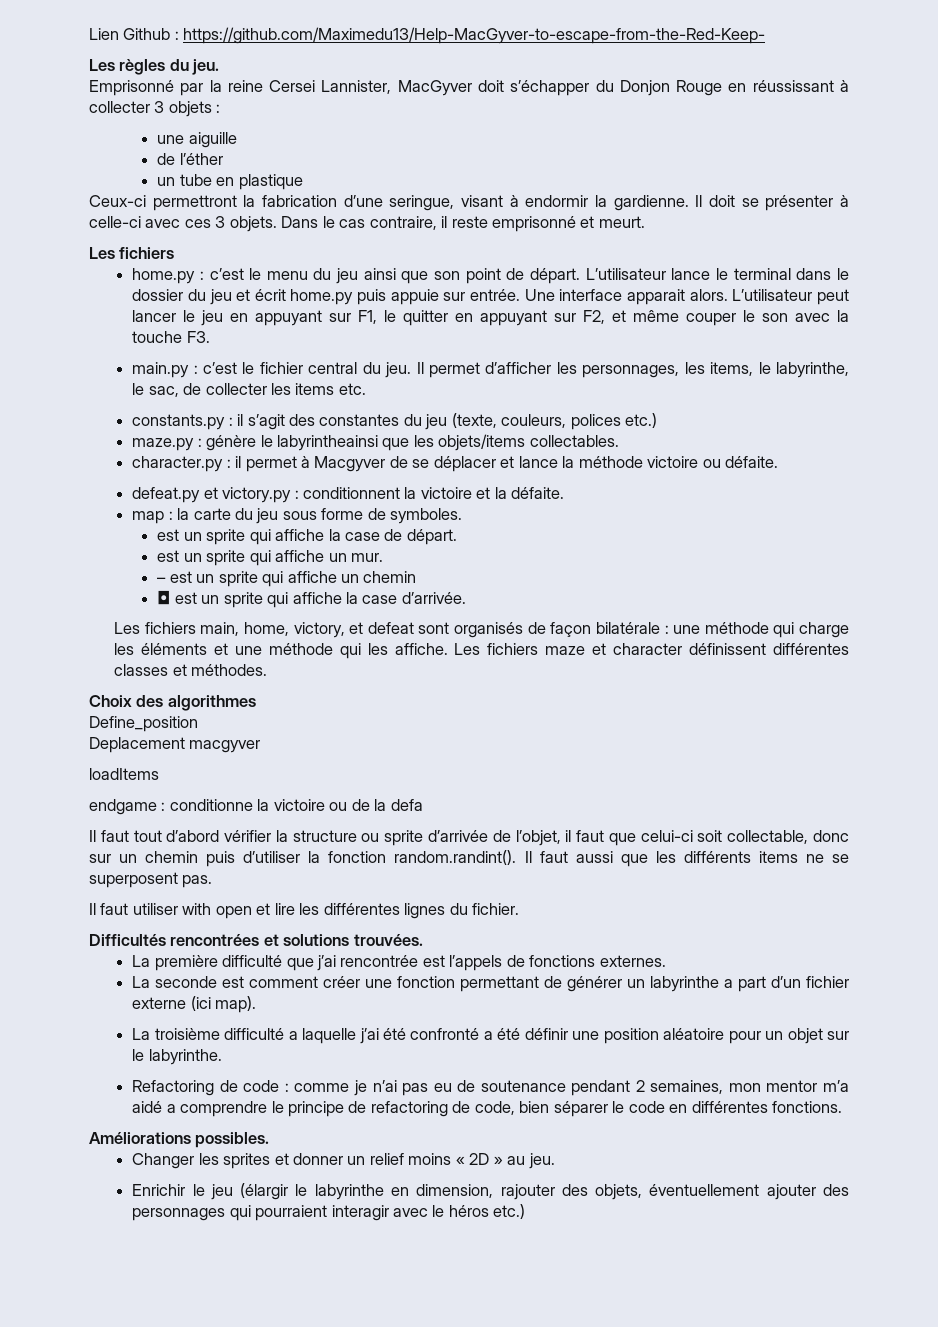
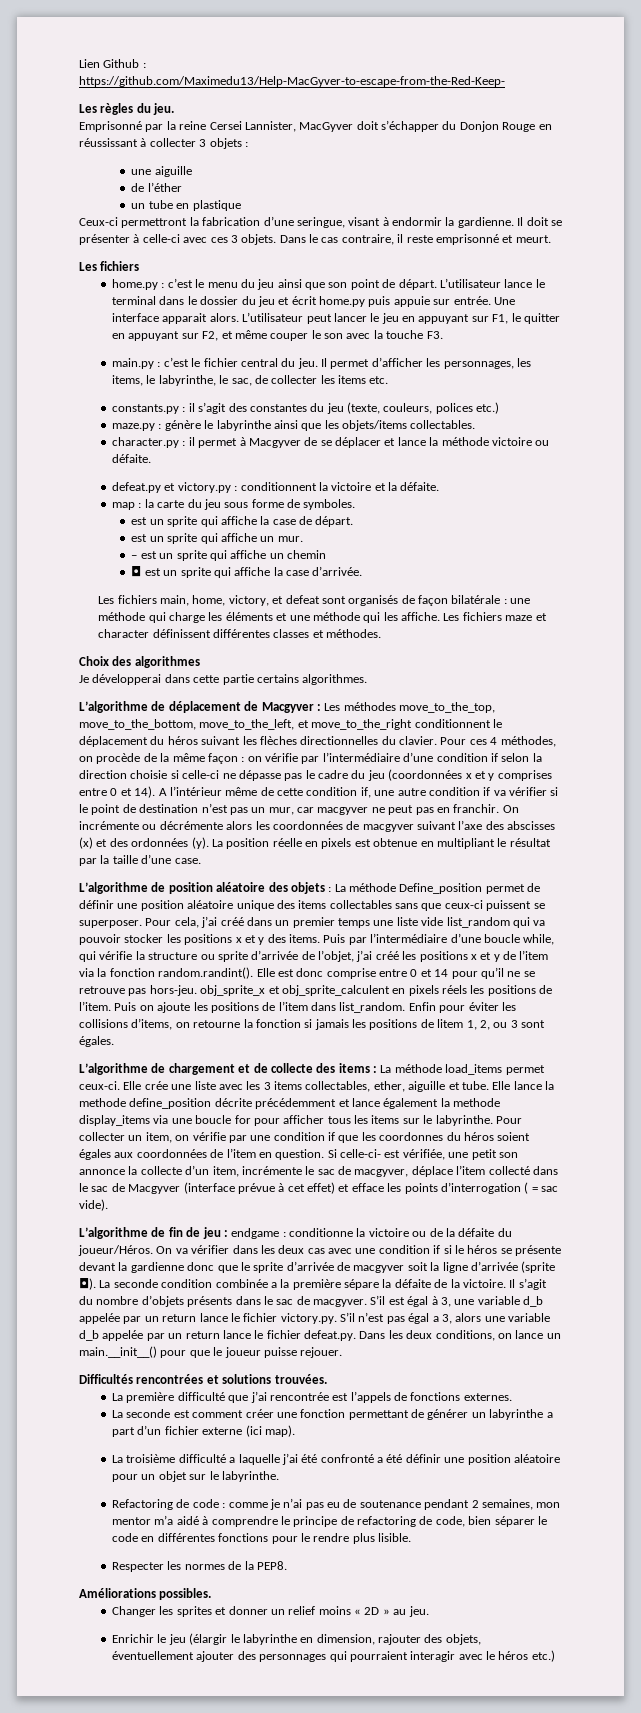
[277,435,379,451] labyrintheainsi -> [216,420,298,431] labyrinthe ainsi
[89,716,198,732] [89,737,261,753] [89,768,159,780] Define_position // Deplacement macgyver // loadItems // -> [79,674,368,685] [79,701,495,713] [79,719,502,730] [79,736,556,747] [79,752,542,764] [79,769,552,781] [79,786,559,798] [79,803,519,815] [79,820,556,832] [79,837,551,849] [79,854,201,866] [79,882,541,894] [79,900,545,911] [79,916,546,928] [79,933,555,945] [79,950,549,962] [79,967,535,979] [79,985,553,996] [79,1001,516,1013] [79,1018,545,1030] [79,1036,114,1047] [79,1063,545,1075] [79,1081,554,1092] [79,1098,500,1109] [79,1115,522,1126] [79,1132,531,1143] [79,1148,518,1160] [79,1165,558,1177] [79,1182,558,1194] [79,1199,108,1211] [79,1227,228,1239] Je développerai dans cette partie certains algorithmes. // L’algorithme de déplacement de Macgyver : Les méthodes move_to_the_top, move_to_the_bottom, move_to_the_left, et move_to_the_right conditionnent le déplacement du héros suivant les flèches directionnelles du clavier. Pour ces 4 méthodes, on procède de la même façon : on vérifie par l’intermédiaire d’une condition if selon la direction choisie si celle-ci ne dépasse pas le cadre du jeu (coordonnées x et y comprises entre 0 et 14). A l’intérieur même de cette condition if, une autre condition if va vérifier si le point de destination n’est pas un mur, car macgyver ne peut pas en franchir. On incrémente ou décrémente alors les coordonnées de macgyver suivant l’axe des abscisses (x) et des ordonnées (y). La position réelle en pixels est obtenue en multipliant le résultat par la taille d’une case. // L’algorithme de position aléatoire des objets : La méthode Define_position permet de définir une position aléatoire unique des items collectables sans que ceux-ci puissent se superposer. Pour cela, j’ai créé dans un premier temps une liste vide list_random qui va pouvoir stocker les positions x et y des items. Puis par l’intermédiaire d’une boucle while, qui vérifie la structure ou sprite d’arrivée de l’objet, j’ai créé les positions x et y de l’item via la fonction random.randint(). Elle est donc comprise entre 0 et 14 pour qu’il ne se retrouve pas hors-jeu. obj_sprite_x et obj_sprite_calculent en pixels réels les positions de l’item. Puis on ajoute les positions de l’item dans list_random. Enfin pour éviter les collisions d’items, on retourne la fonction si jamais les positions de litem 1, 2, ou 3 sont égales. // L’algorithme de chargement et de collecte des items : La méthode load_items permet ceux-ci. Elle crée une liste avec les 3 items collectables, ether, aiguille et tube. Elle lance la methode define_position décrite précédemment et lance également la methode display_items via une boucle for pour afficher tous les items sur le labyrinthe. Pour collecter un item, on vérifie par une condition if que les coordonnes du héros soient égales aux coordonnées de l’item en question. Si celle-ci- est vérifiée, une petit son annonce la collecte d’un item, incrémente le sac de macgyver, déplace l’item collecté dans le sac de Macgyver (interface prévue à cet effet) et efface les points d’interrogation ( = sac vide). // L’algorithme de fin de jeu :
[390,799,423,811] [89,830,850,846] [89,850,849,867] [89,872,213,888] [89,903,520,919] defa // Il faut tout d’abord vérifier la structure ou sprite d’arrivée de l’objet, il faut que celui-ci soit collectable, donc sur un chemin puis d’utiliser la fonction random.randint(). Il faut aussi que les différents items ne se superposent pas. // Il faut utiliser with open et lire les différentes lignes du fichier. -> [458,1228,512,1237] [78,1245,561,1256] [79,1261,556,1273] [79,1278,547,1290] [79,1295,543,1307] [79,1312,550,1324] [79,1330,561,1341] [79,1346,343,1358] défaite du joueur/Héros. On va vérifier dans les deux cas avec une condition if si le héros se présente devant la gardienne donc que le sprite d’arrivée de macgyver soit la ligne d’arrivée (sprite ◘). La seconde condition combinée a la première sépare la défaite de la victoire. Il s’agit du nombre d’objets présents dans le sac de macgyver. S’il est égal à 3, une variable d_b appelée par un return lance le fichier victory.py. S’il n’est pas égal a 3, alors une variable d_b appelée par un return lance le fichier defeat.py. Dans les deux conditions, on lance un main.__init__() pour que le joueur puisse rejouer.
[166,1104,176,1113] a -> [202,1516,209,1525] à
[772,1101,843,1113] fonctions. -> [218,1533,412,1544] [112,1561,287,1572] fonctions pour le rendre plus lisible. // Respecter les normes de la PEP8.

